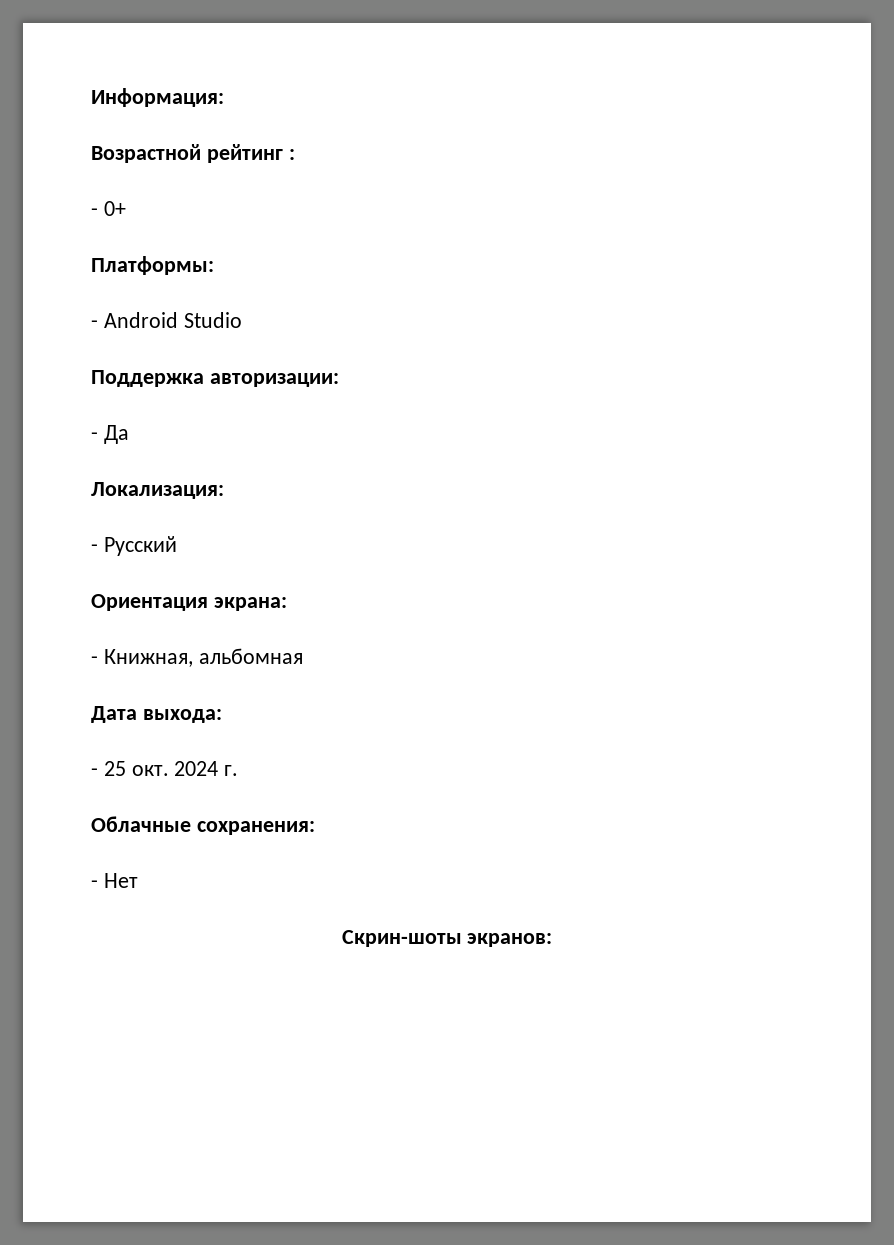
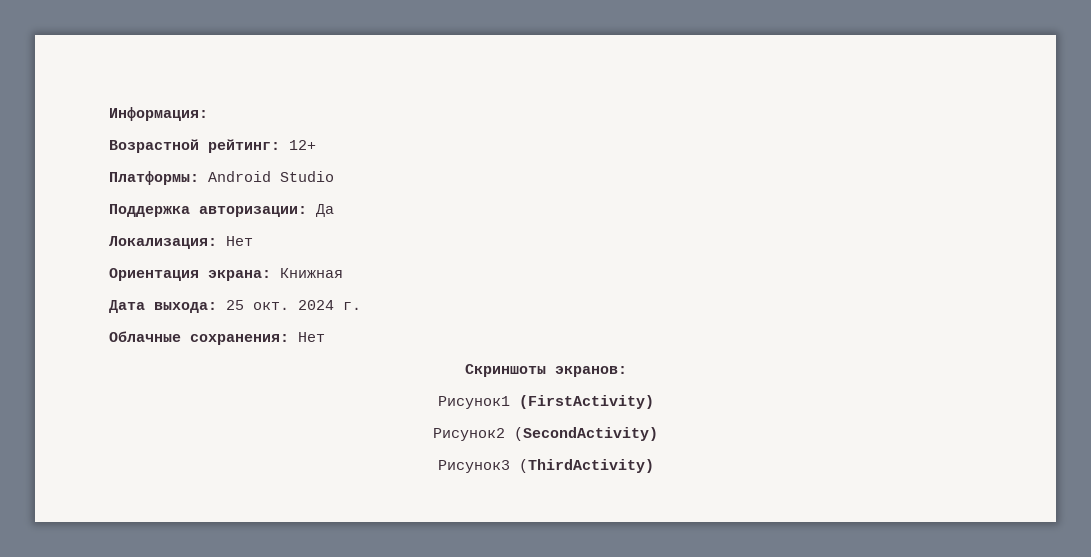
[206,144,295,163] [91,201,126,216] рейтинг : // - 0+ -> [208,139,316,153] рейтинг: 12+
[91,320,98,328] // - -> (199, 178) none
[91,432,98,440] // - -> (307, 211) none
[91,536,177,556] // - Русский -> [226,236,253,246] Нет
[91,648,303,667] // - Книжная, альбомная -> [280,268,343,278] Книжная
[91,768,98,776] // - -> (217, 307) none
[91,873,138,888] [341,930,462,947] // - Нет // Скрин-шоты -> [298,332,325,342] [464,364,546,377] Нет // Скриншоты
(553, 940) none -> [437,395,654,409] [433,427,658,441] [437,459,654,473] // Рисунок1 (FirstActivity) // Рисунок2 (SecondActivity) // Рисунок3 (ThirdActivity)

